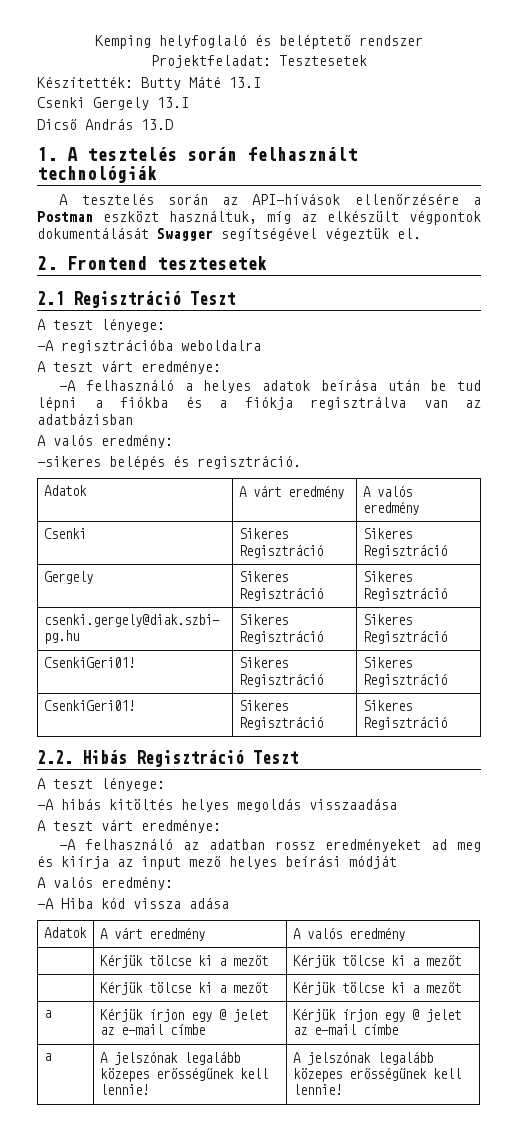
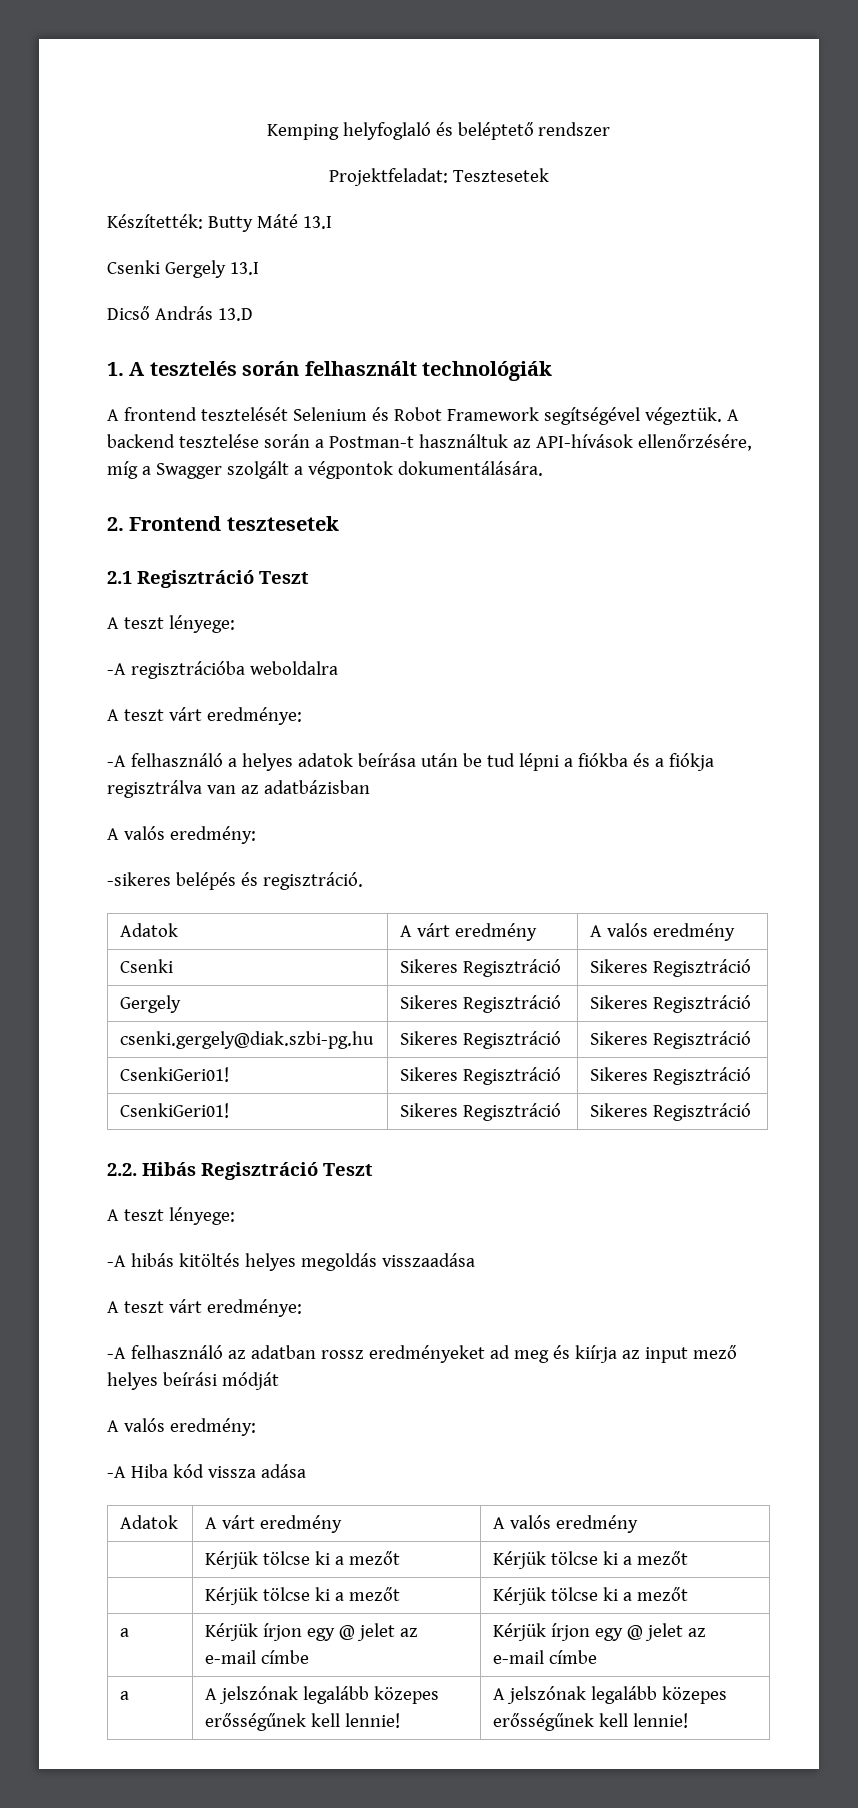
[81,193,481,205] [37,210,481,225] [37,227,421,241] tesztelés során az API-hívások ellenőrzésére a Postman eszközt használtuk, míg az elkészült végpontok dokumentálását Swagger segítségével végeztük el. -> [123,407,739,425] [107,434,752,451] [107,461,543,479] frontend tesztelését Selenium és Robot Framework segítségével végeztük. A backend tesztelése során a Postman-t használtuk az API-hívások ellenőrzésére, míg a Swagger szolgált a végpontok dokumentálására.

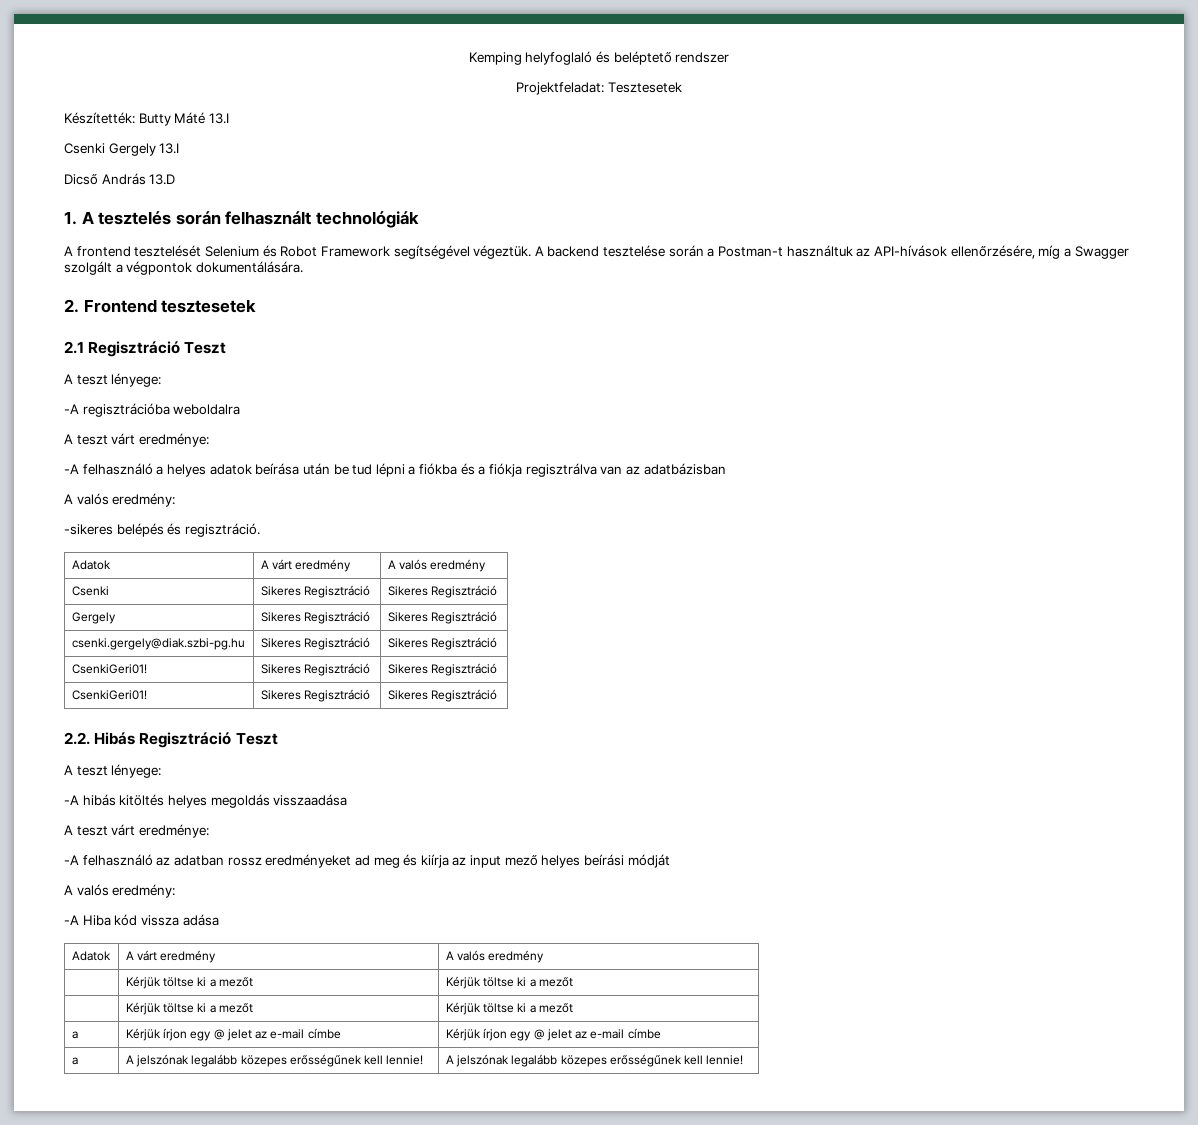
[263,1551,401,1565] [493,1551,599,1569] tölcse ki a mezőt | Kérjük tölcse -> [163,977,253,987] [445,976,515,989] töltse ki a mezőt | Kérjük töltse
[263,1587,401,1601] [493,1587,599,1605] tölcse ki a mezőt | Kérjük tölcse -> [163,1003,253,1013] [445,1002,515,1015] töltse ki a mezőt | Kérjük töltse

